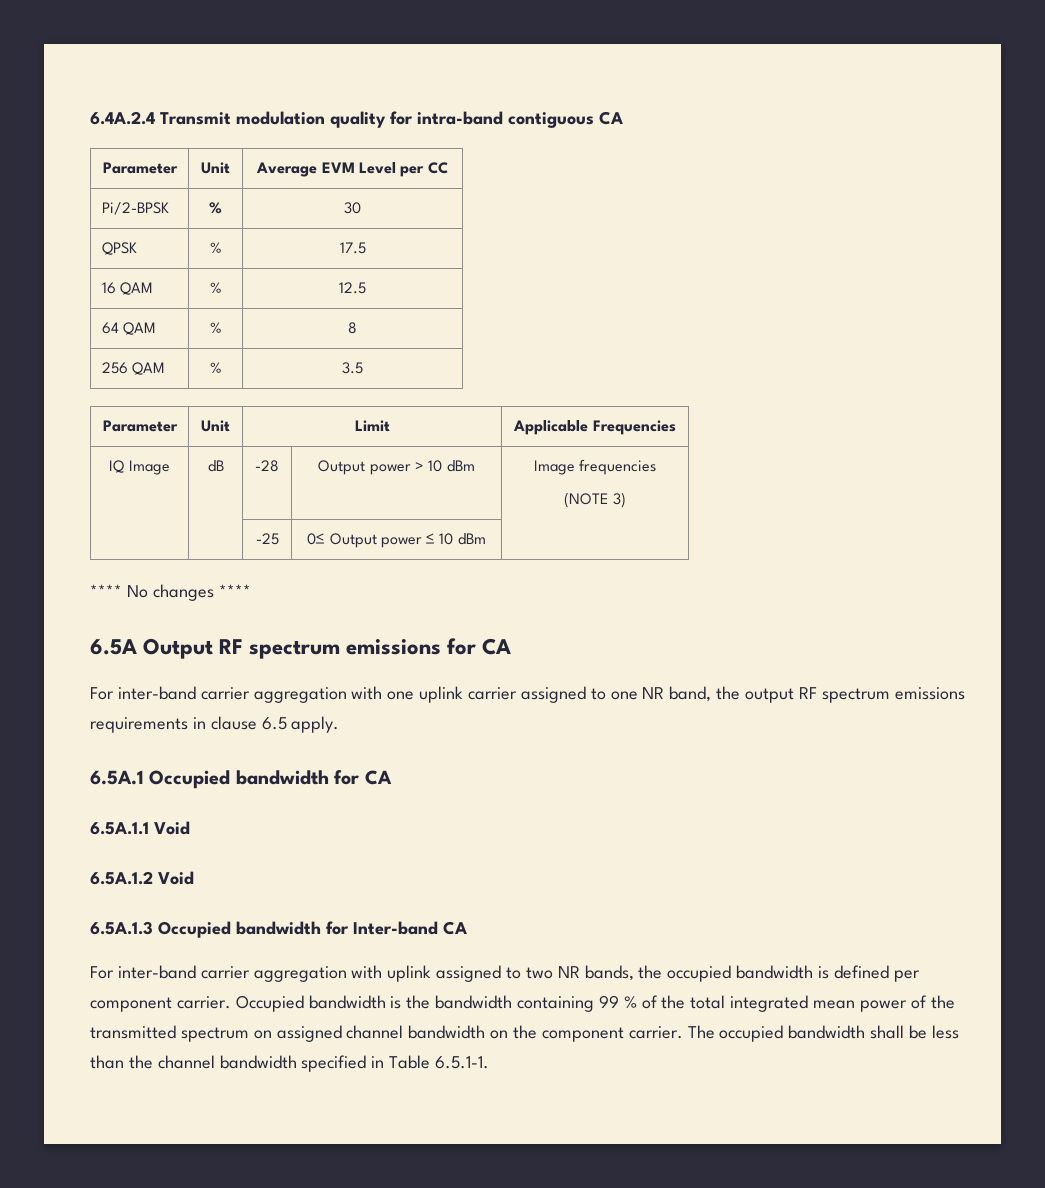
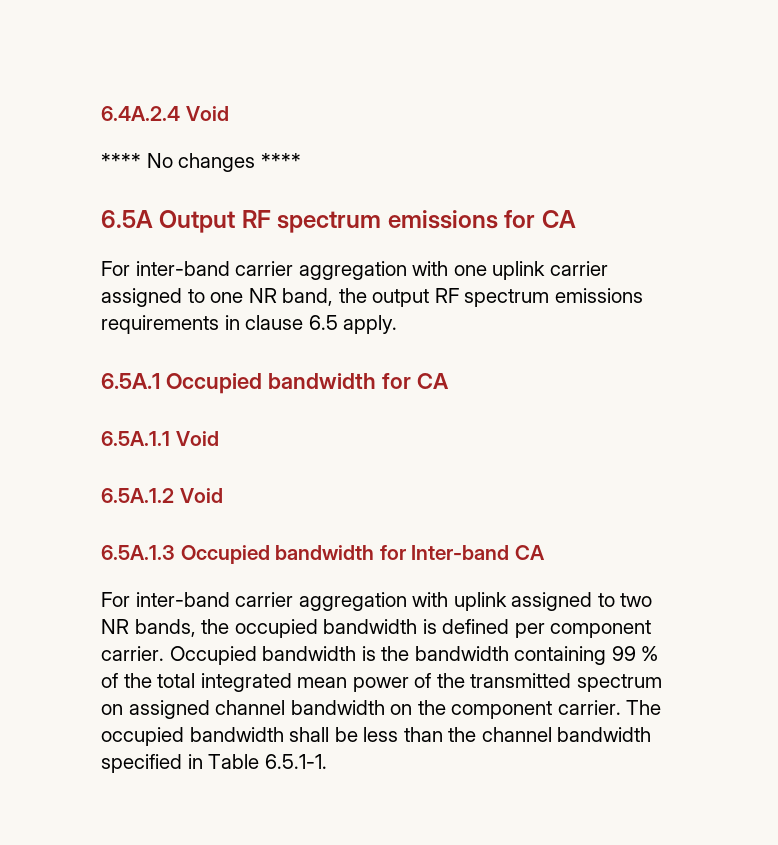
[160,111,623,128] [102,162,178,174] [201,162,230,174] [256,162,448,177] [101,202,169,215] [209,202,222,214] [344,202,361,214] [101,242,137,255] [209,242,222,253] [339,242,366,254] [101,282,154,295] [209,282,222,293] [339,282,366,294] [101,322,157,335] [209,322,222,333] [348,322,357,334] [101,362,166,375] [209,362,222,373] [342,362,363,374] [102,420,178,432] [201,420,230,432] [354,420,390,432] [513,420,676,435] [109,460,170,475] [207,460,224,472] [255,460,279,472] [318,460,475,475] [533,459,657,475] [564,492,626,508] [255,533,279,545] [307,533,486,548] Transmit modulation quality for intra-band contiguous CA // Parameter | Unit | Average EVM Level per CC // Pi/2-BPSK | % | 30 // QPSK | % | 17.5 // 16 QAM | % | 12.5 // 64 QAM | % | 8 // 256 QAM | % | 3.5 // Parameter | Unit | Limit | Applicable Frequencies // IQ Image | dB | -28 | Output power > 10 dBm | Image frequencies // (NOTE 3) // | | -25 | 0≤ Output power ≤ 10 dBm | -> [185,106,229,121] Void

